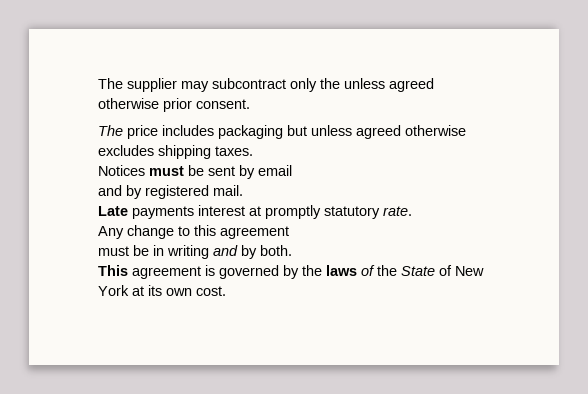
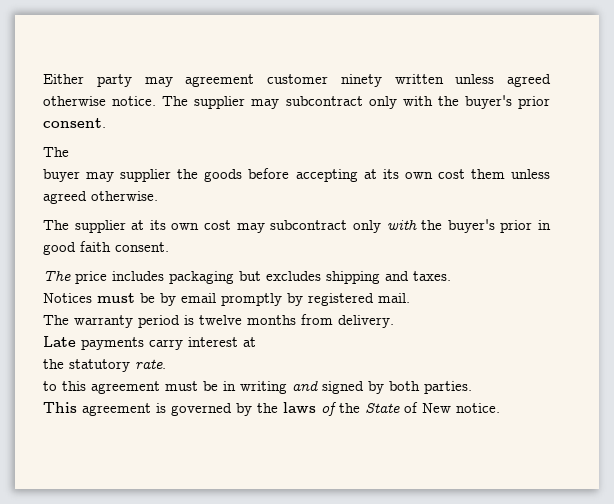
(98, 83) none -> [43,74,551,87] [43,96,157,106] Either party may agreement customer ninety written unless agreed otherwise notice.
[320,78,434,92] [98,98,192,112] the unless agreed otherwise prior -> [402,95,551,109] [43,118,106,128] [43,147,69,157] [43,168,550,182] [43,191,158,204] [43,219,552,233] [43,241,111,255] with the buyer's prior consent. // The // buyer may supplier the goods before accepting at its own cost them unless agreed otherwise. // The supplier at its own cost may subcontract only with the buyer's prior in good faith
[311,125,466,139] unless agreed otherwise -> (261, 276) none
(211, 152) none -> [385,271,409,281] and
[208,166,235,176] sent -> (155, 298) none
[98,185,122,196] // and -> [221,293,282,306] promptly
(243, 190) none -> [43,314,394,328] // The warranty period is twelve months from delivery.
(194, 212) none -> [149,339,183,350] carry
[265,205,321,219] promptly -> [43,359,64,369] // the
[98,225,174,239] Any change -> (166, 364) none
(289, 232) // -> (160, 387) none
[241,245,292,259] by both. -> [322,381,472,394] signed by both parties.
[98,285,226,296] York at its own cost. -> [456,403,500,413] notice.

